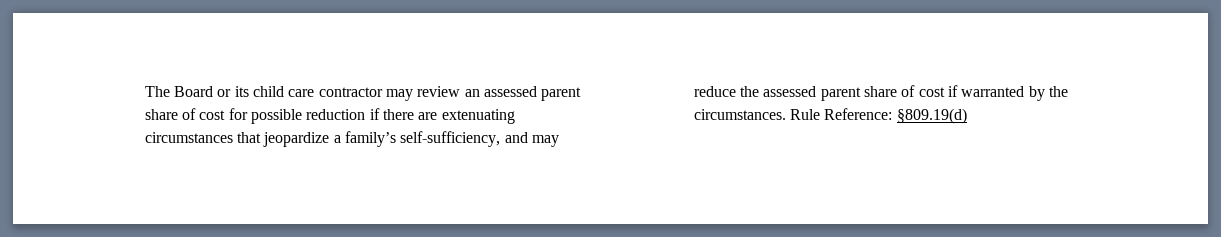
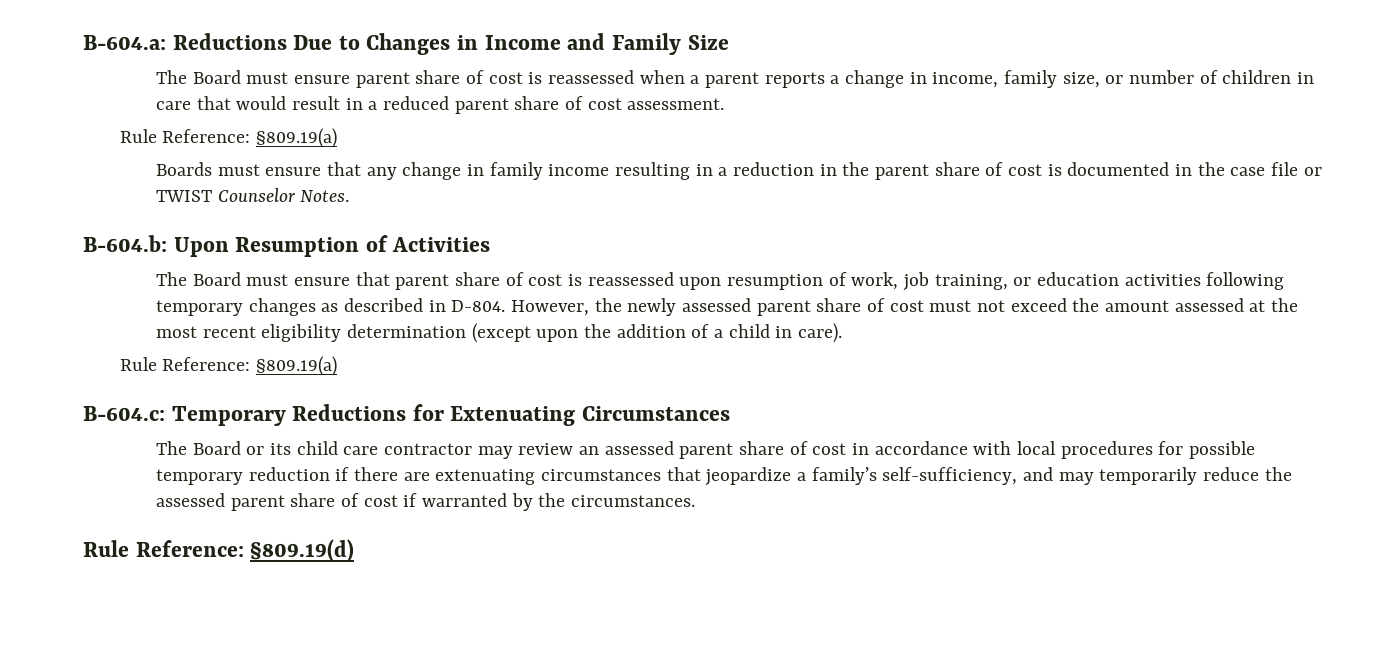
(144, 91) none -> [83,33,729,55] [156,70,1315,88] [156,96,725,114] [119,128,337,148] [156,162,1322,180] [156,188,350,202] [83,235,491,257] [156,272,1285,291] [156,298,1299,316] [156,323,843,343] [119,356,337,376] [83,404,731,426] B-604.a: Reductions Due to Changes in Income and Family Size // The Board must ensure parent share of cost is reassessed when a parent reports a change in income, family size, or number of children in care that would result in a reduced parent share of cost assessment. // Rule Reference: §809.19(a) // Boards must ensure that any change in family income resulting in a reduction in the parent share of cost is documented in the case file or TWIST Counselor Notes. // B-604.b: Upon Resumption of Activities // The Board must ensure that parent share of cost is reassessed upon resumption of work, job training, or education activities following temporary changes as described in D-804. However, the newly assessed parent share of cost must not exceed the amount assessed at the most recent eligibility determination (except upon the addition of a child in care). // Rule Reference: §809.19(a) // B-604.c: Temporary Reductions for Extenuating Circumstances //
(226, 115) none -> [852,441,1153,459] in accordance with local procedures
(303, 116) none -> [156,469,244,485] temporary
(560, 141) none -> [1099,467,1198,485] temporarily
(786, 114) none -> (696, 501) //

